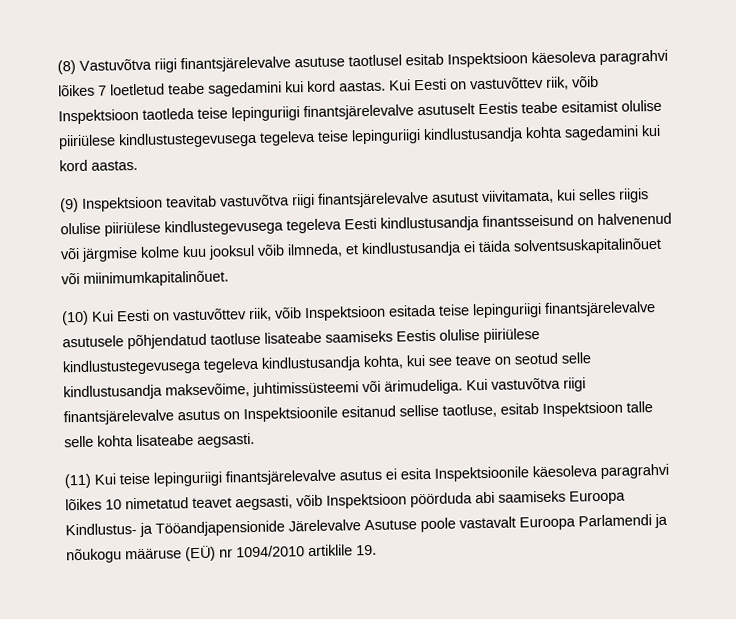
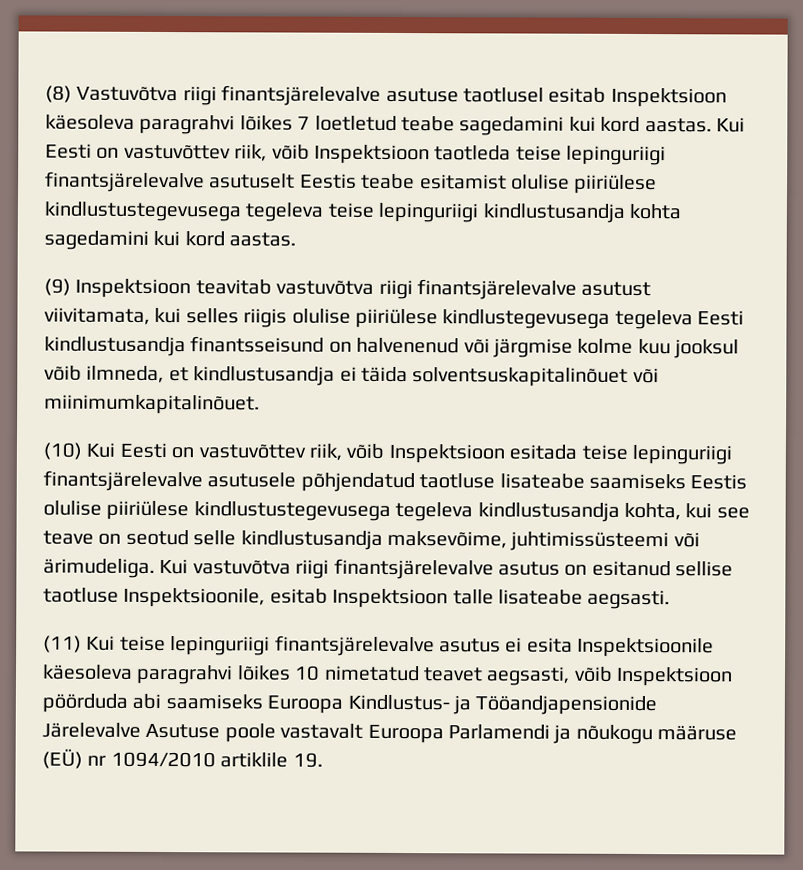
[243,406,338,423] Inspektsioonile -> (588, 570) none
[442,403,497,418] taotluse, -> [43,587,266,608] taotluse Inspektsioonile,
[64,435,134,448] selle kohta -> (494, 597) none

